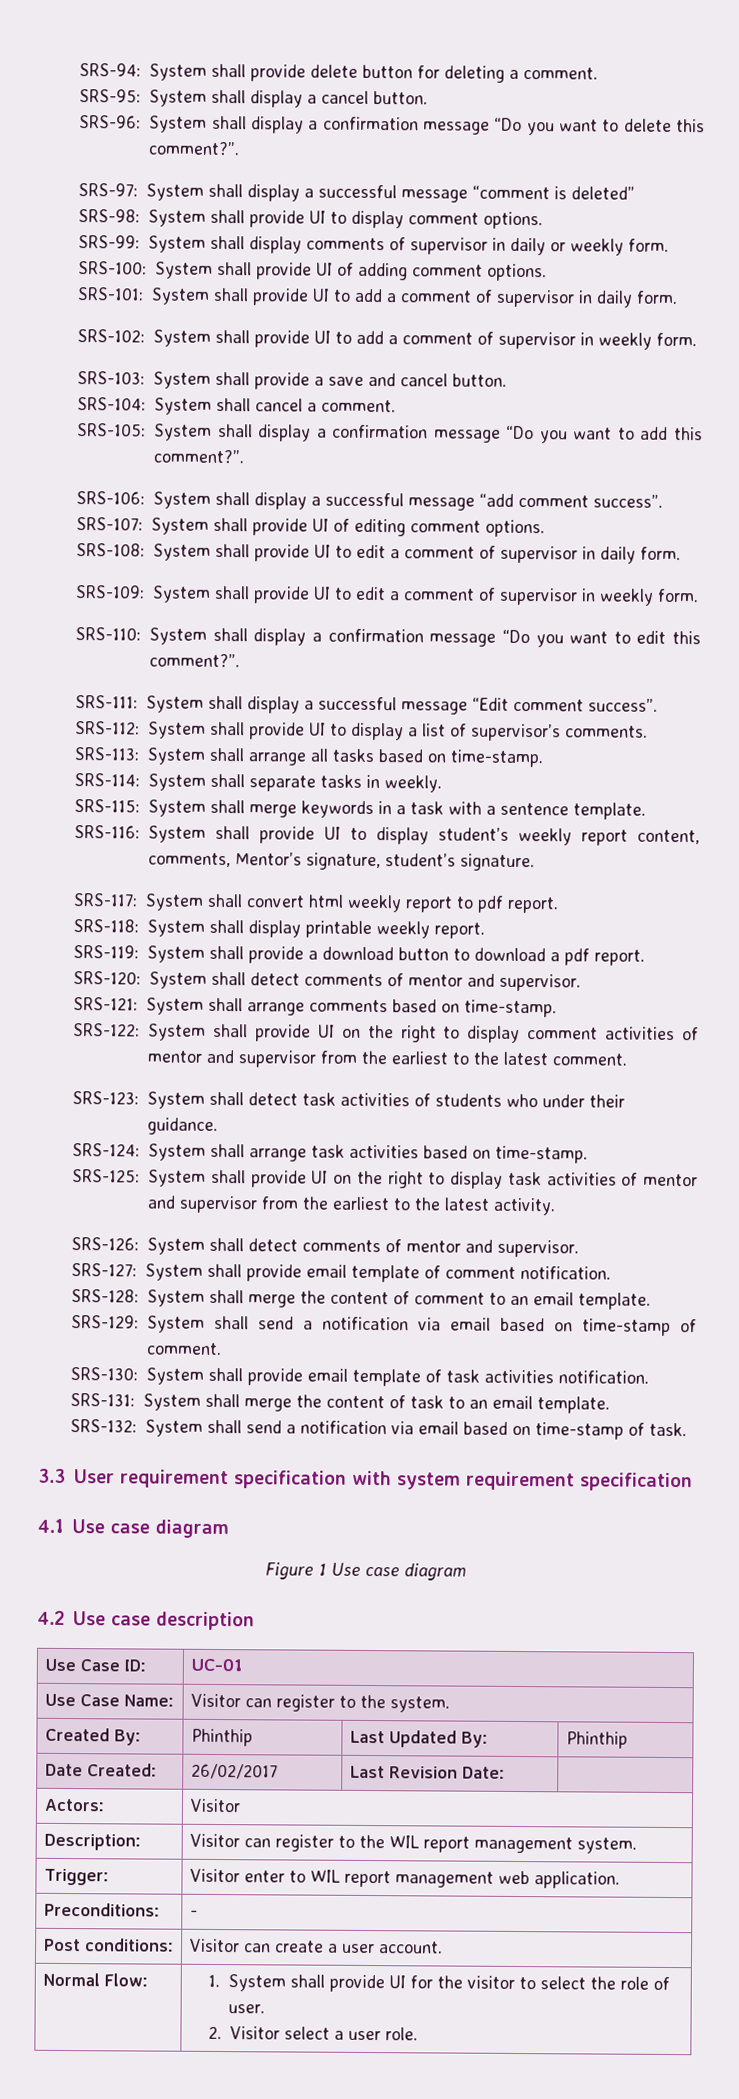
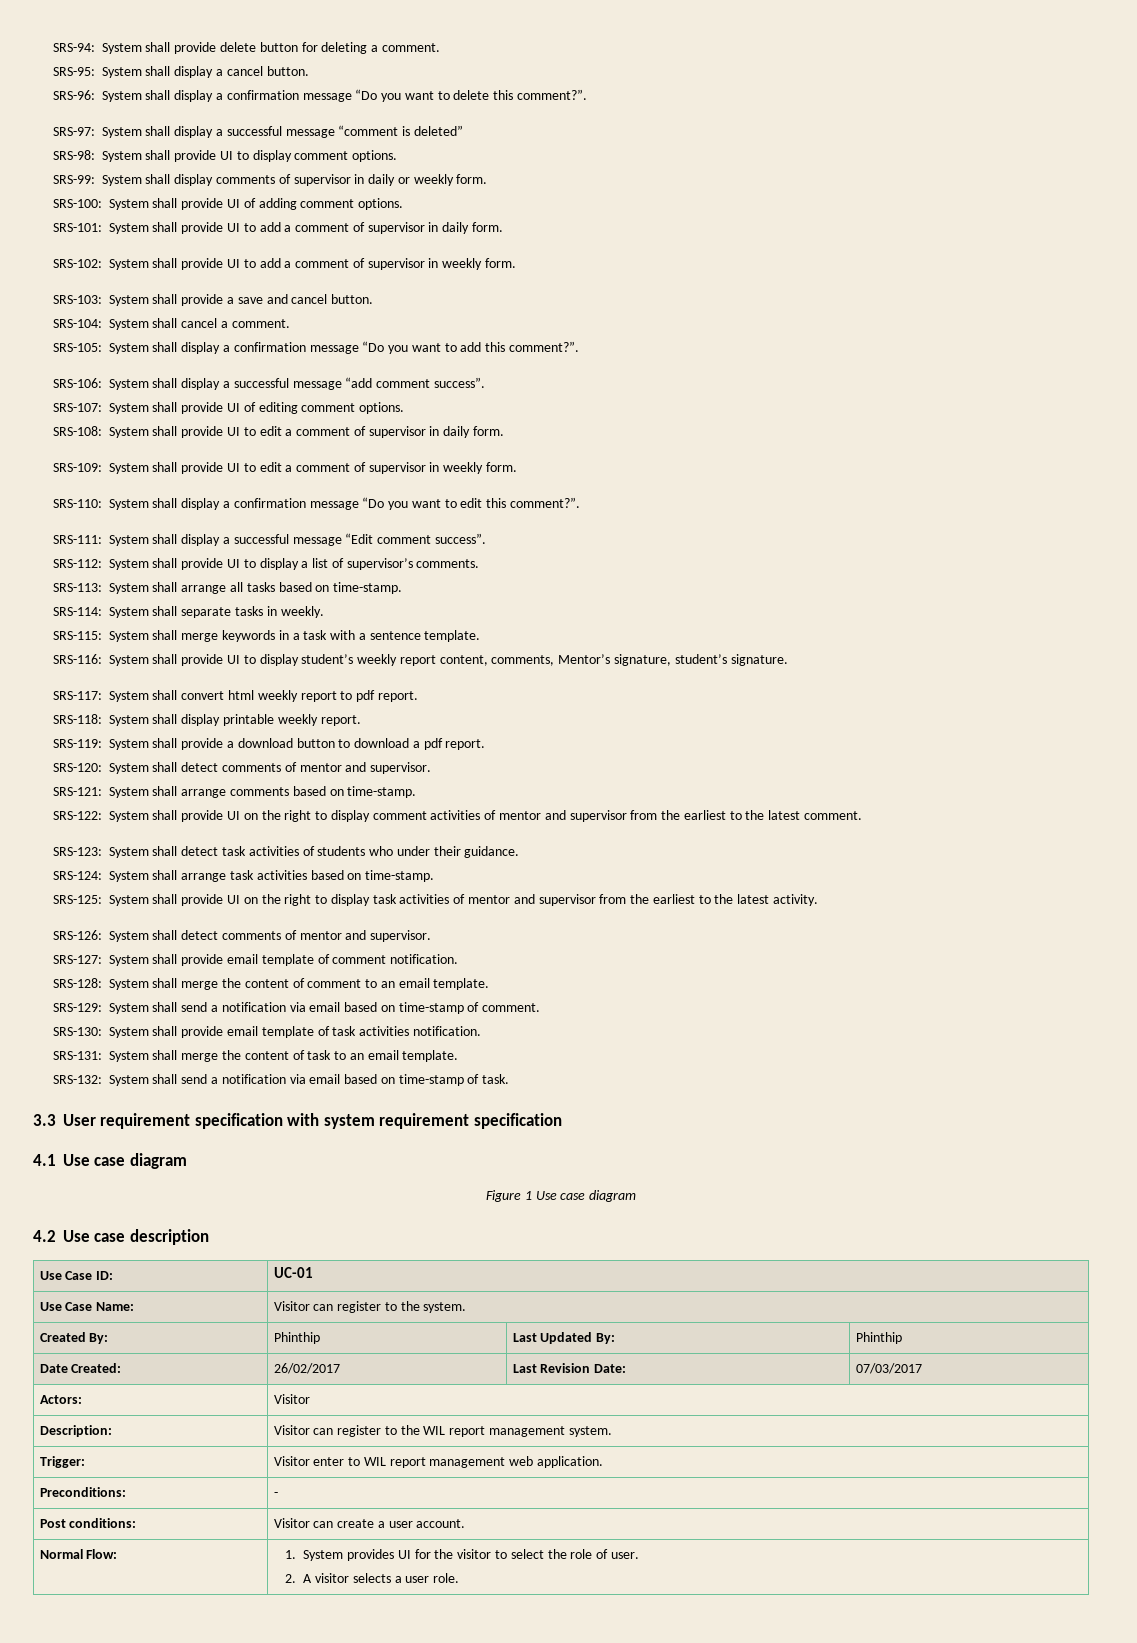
(505, 1772) none -> [855,1363,922,1374] 07/03/2017
[289,1974,385,1993] shall provide -> [347,1549,395,1561] provides
[229,2026,330,2040] Visitor select -> [303,1573,391,1583] A visitor selects

